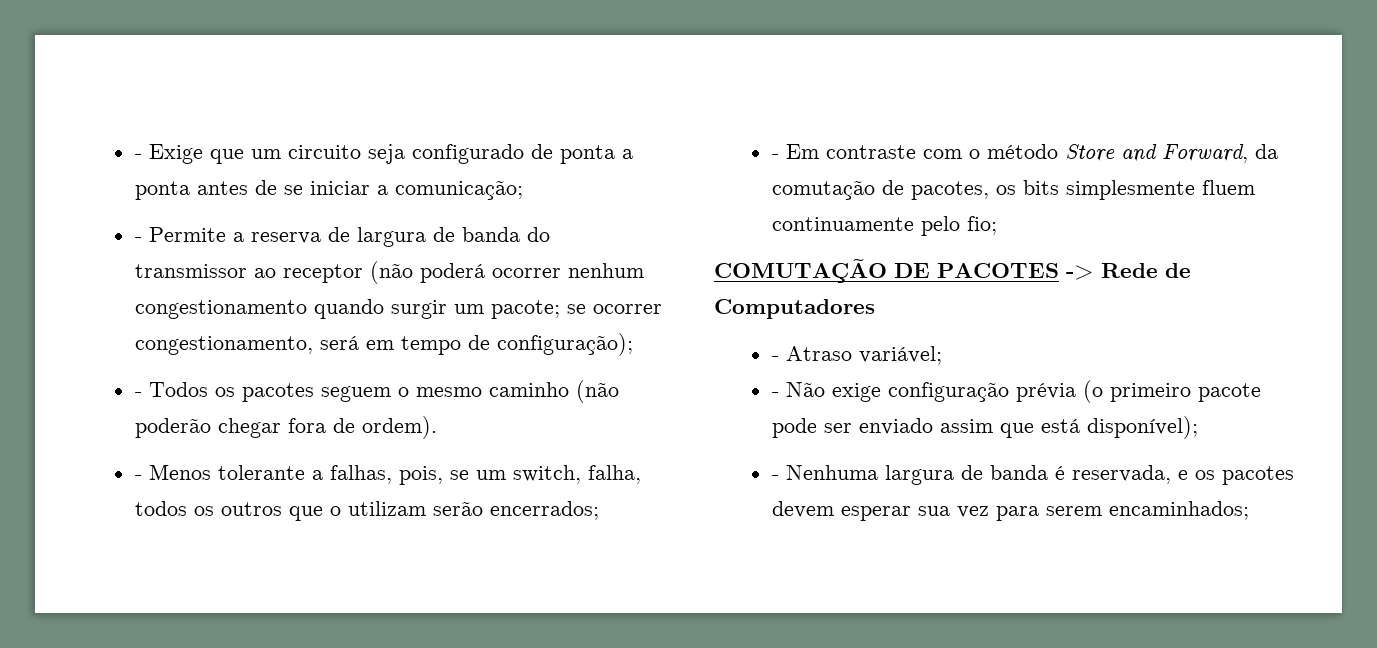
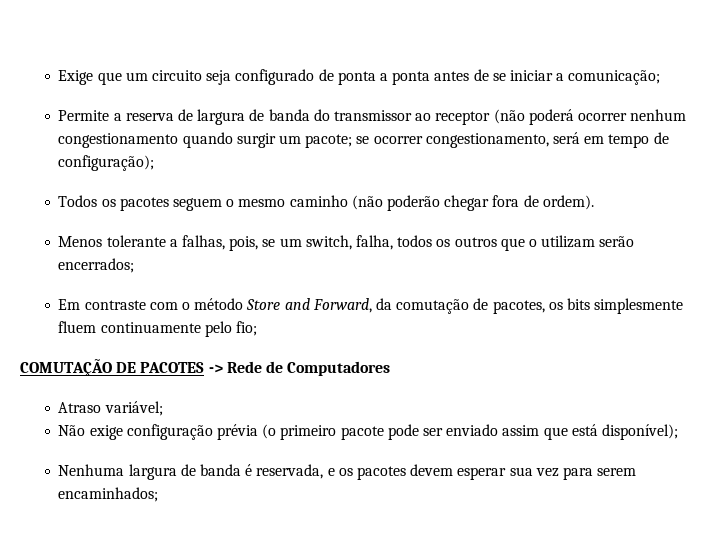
[134,154,142,159] - -> (58, 77) none
[134,237,142,242] - -> (661, 77) none
[134,392,142,397] - -> (155, 163) none
[134,475,142,480] - -> (594, 202) none
[771,154,779,159] - -> (135, 265) none
[771,356,779,361] - -> (391, 368) none
[771,392,779,397] - -> (163, 408) none
[771,475,779,480] - -> (678, 432) none

